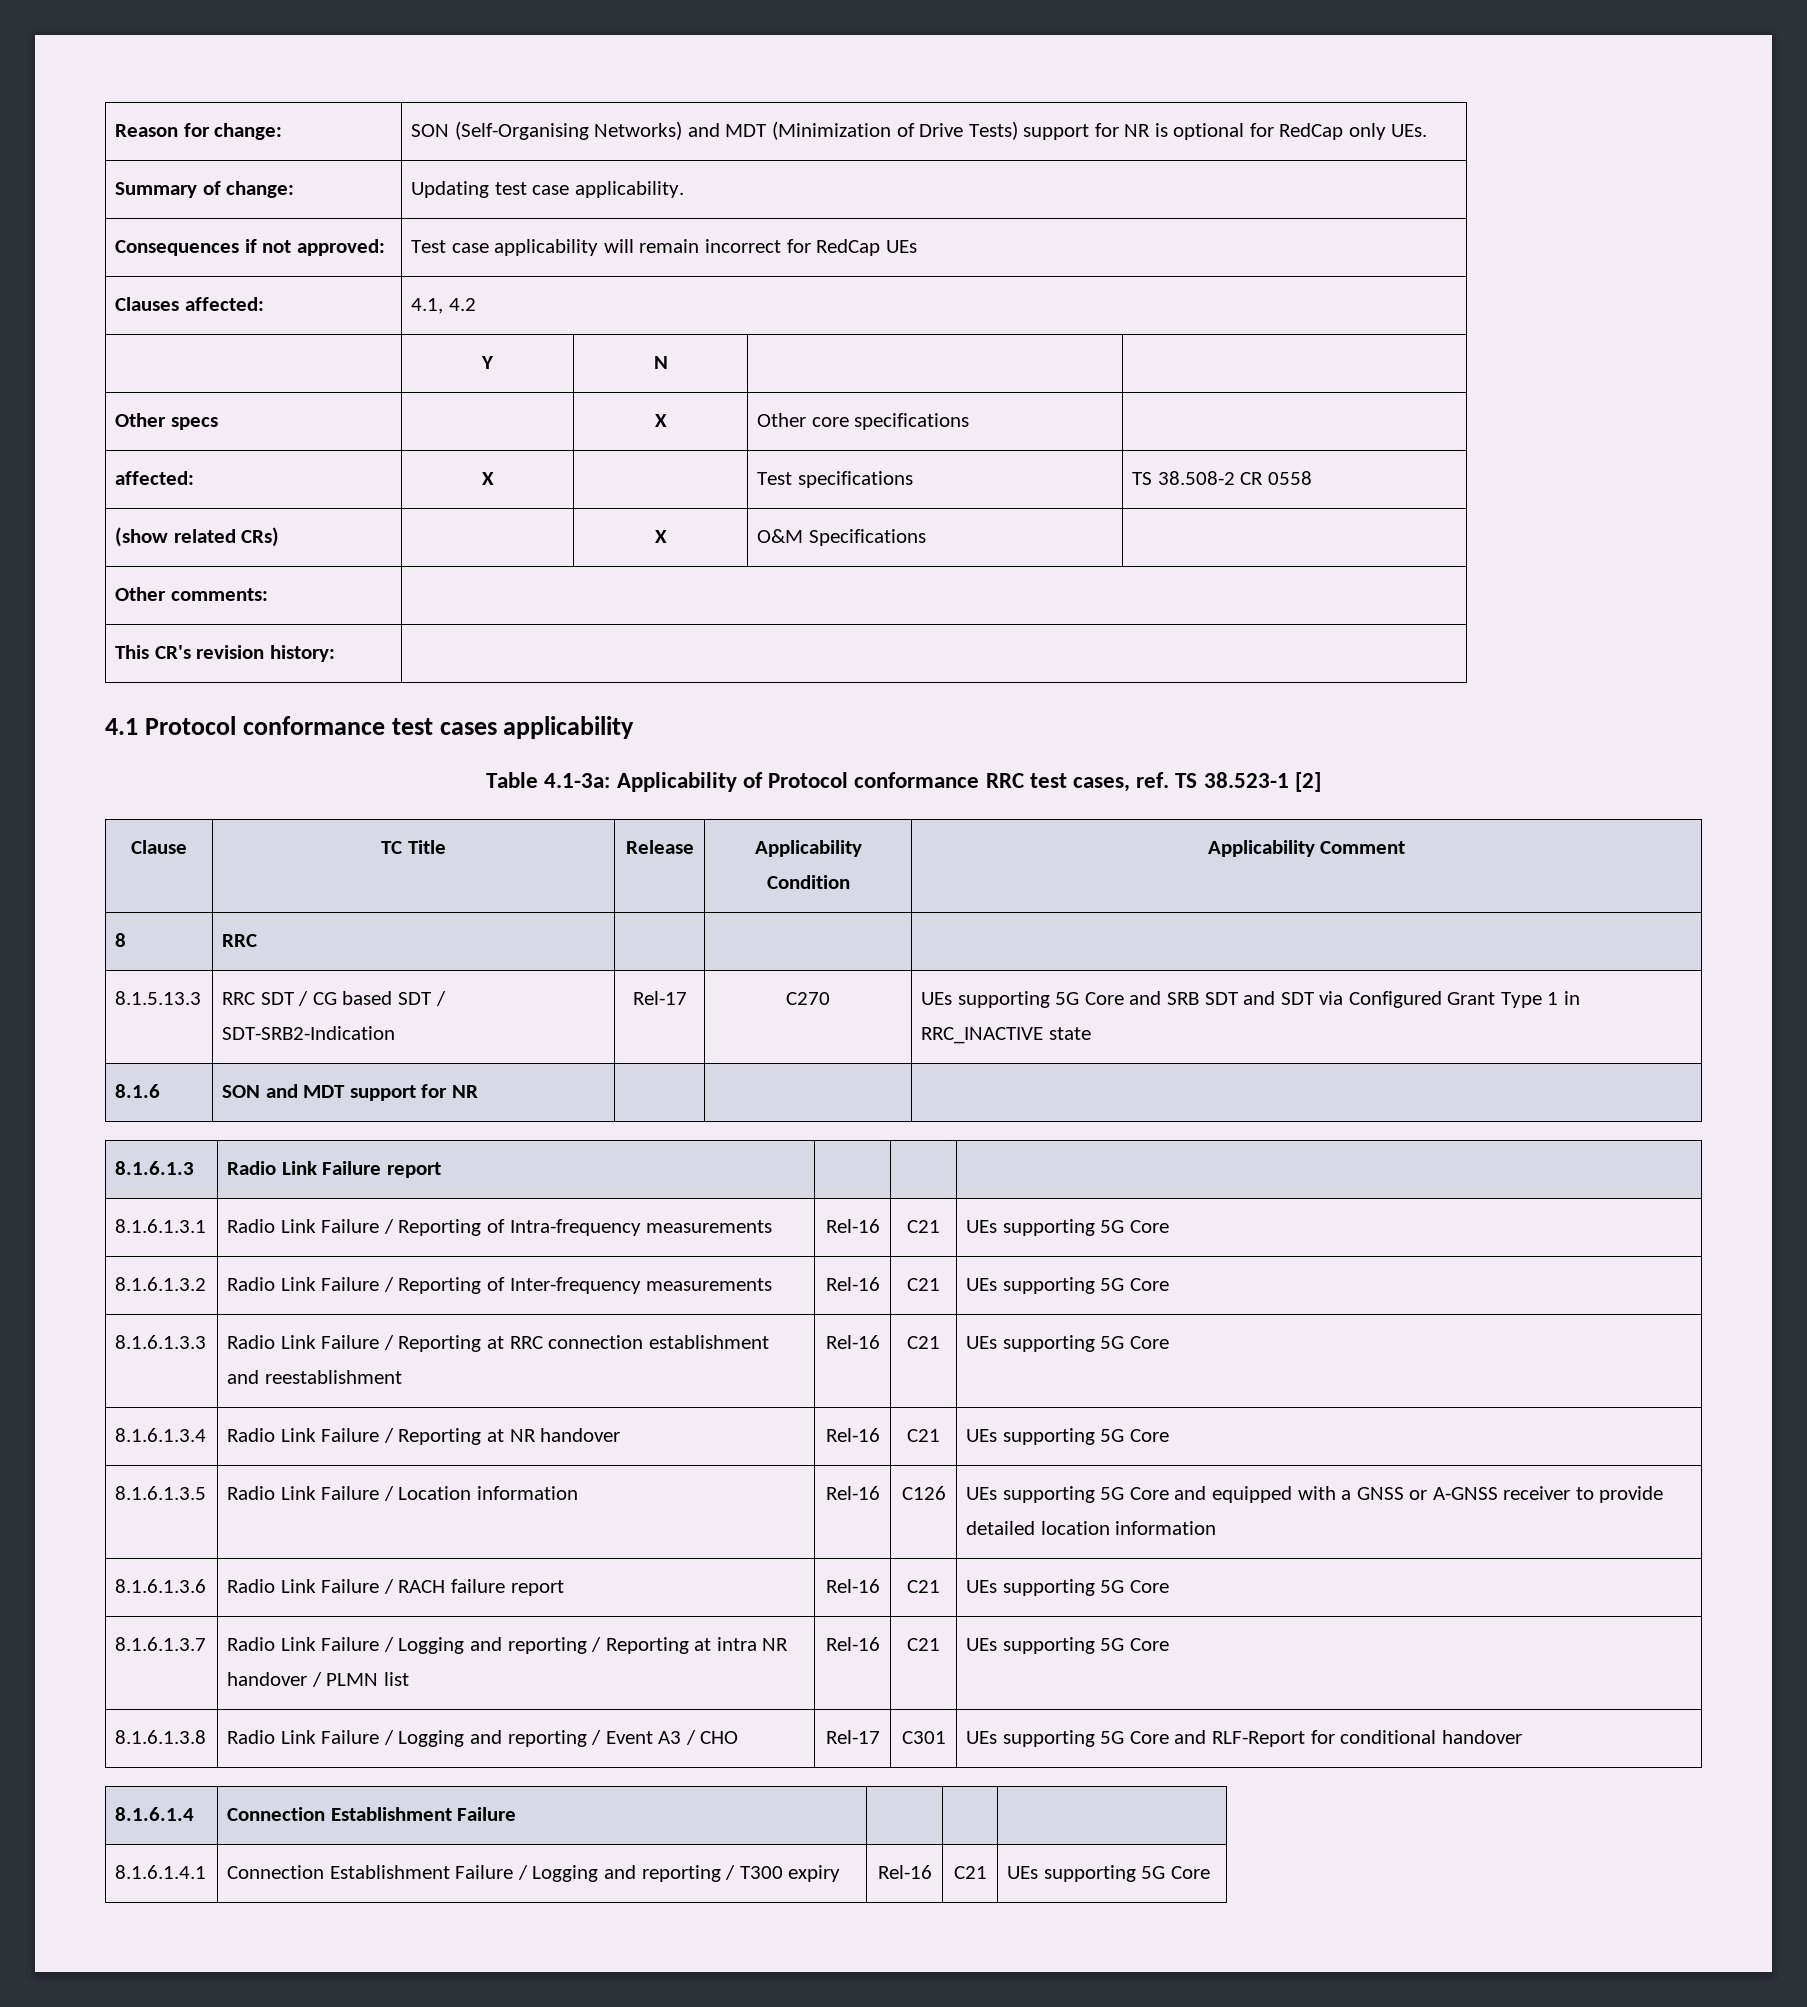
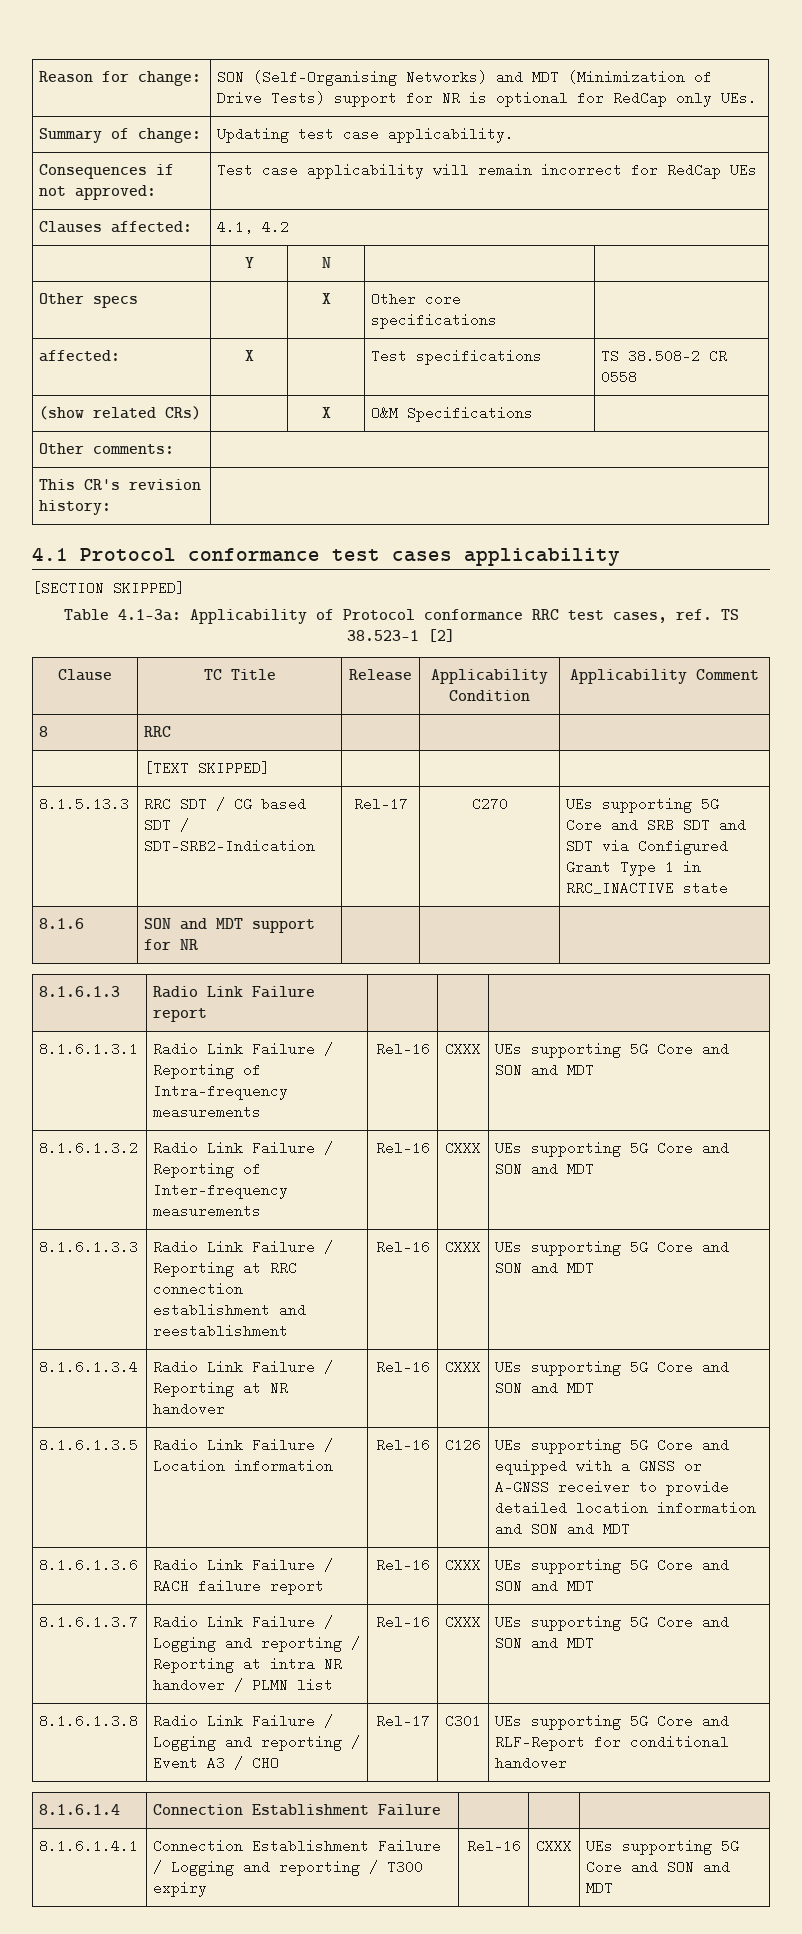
(635, 727) none -> [32,581,185,595] // [SECTION SKIPPED]
(258, 940) none -> [144,761,271,775] // | [TEXT SKIPPED] | | |
[907,1220,940,1233] [966,1219,1169,1236] C21 | UEs supporting 5G Core -> [445,1042,481,1056] [495,1042,730,1058] [495,1063,595,1077] CXXX | UEs supporting 5G Core and SON and MDT
[907,1278,940,1291] [966,1277,1169,1294] C21 | UEs supporting 5G Core -> [445,1141,481,1155] [495,1141,730,1157] [495,1162,595,1176] CXXX | UEs supporting 5G Core and SON and MDT
[907,1336,940,1349] [966,1335,1169,1352] C21 | UEs supporting 5G Core -> [445,1240,481,1254] [495,1240,730,1256] [495,1261,595,1275] CXXX | UEs supporting 5G Core and SON and MDT
[907,1429,940,1442] [966,1428,1169,1445] C21 | UEs supporting 5G Core -> [445,1360,481,1374] [495,1360,730,1376] [495,1381,595,1395] CXXX | UEs supporting 5G Core and SON and MDT
(1217, 1528) none -> [495,1522,631,1536] and SON and MDT
[907,1580,940,1593] [966,1579,1169,1596] C21 | UEs supporting 5G Core -> [445,1558,481,1572] [495,1558,730,1574] [495,1579,595,1593] CXXX | UEs supporting 5G Core and SON and MDT
[907,1638,940,1651] [966,1637,1169,1654] C21 | UEs supporting 5G Core -> [445,1615,481,1629] [495,1615,730,1631] [495,1636,595,1650] CXXX | UEs supporting 5G Core and SON and MDT
[953,1866,987,1879] [1007,1865,1210,1882] C21 | UEs supporting 5G Core -> [536,1839,572,1853] [586,1839,740,1855] [586,1860,731,1874] [586,1881,614,1895] CXXX | UEs supporting 5G Core and SON and MDT

